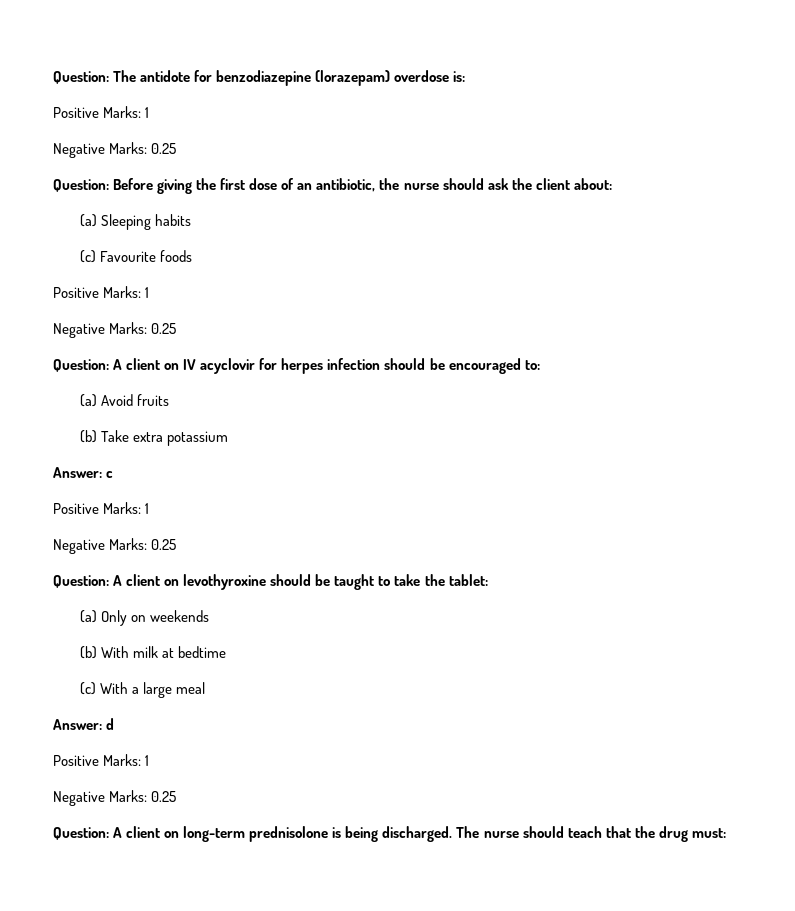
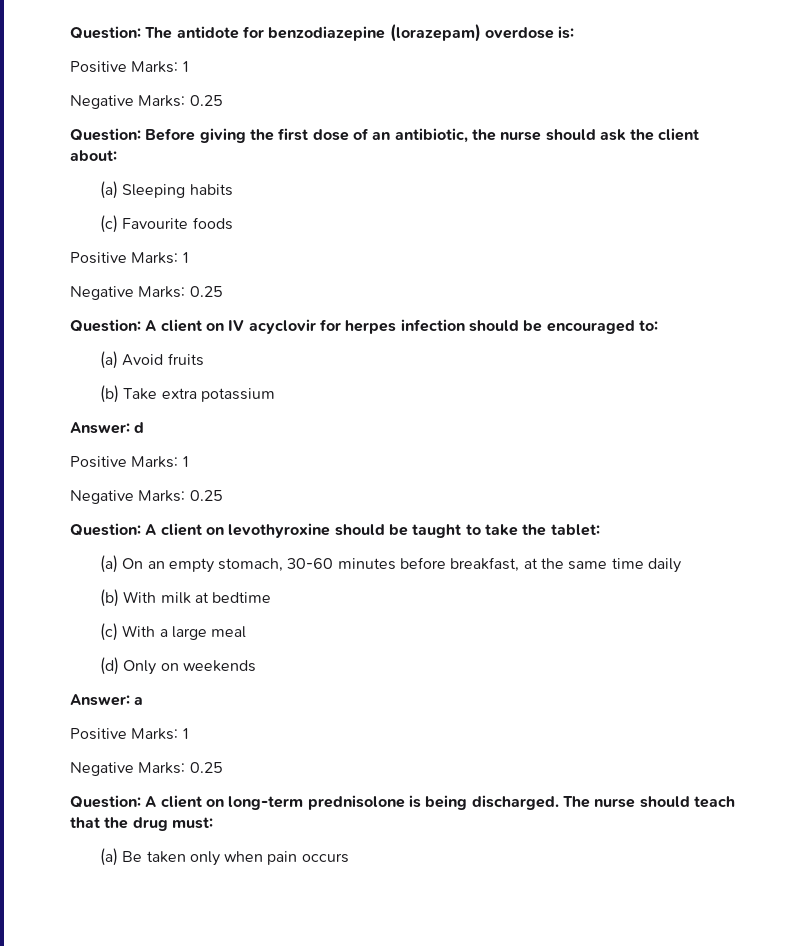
[106,471,114,478] c -> [134,422,145,433] d
[101,610,210,626] Only on weekends -> [122,557,682,573] On an empty stomach, 30-60 minutes before breakfast, at the same time daily
[53,718,115,730] // Answer: d -> [99,657,256,675] [70,694,144,706] // (d) Only on weekends // Answer: a
(726, 833) none -> [99,848,349,866] // (a) Be taken only when pain occurs

